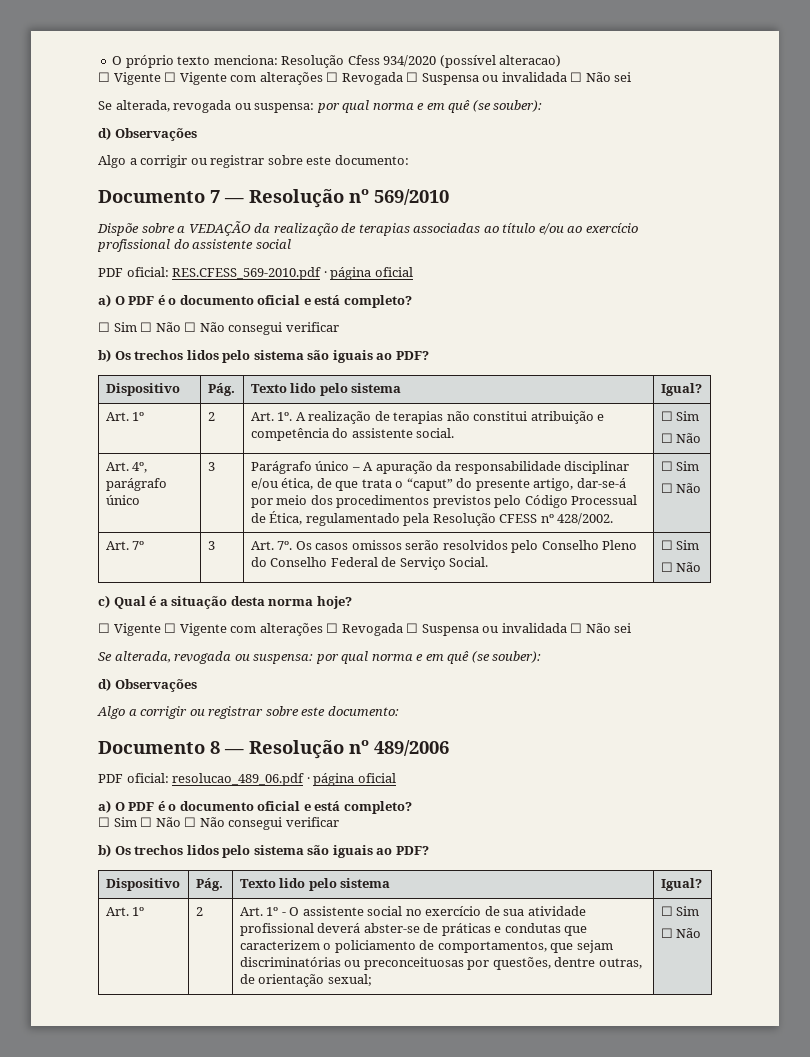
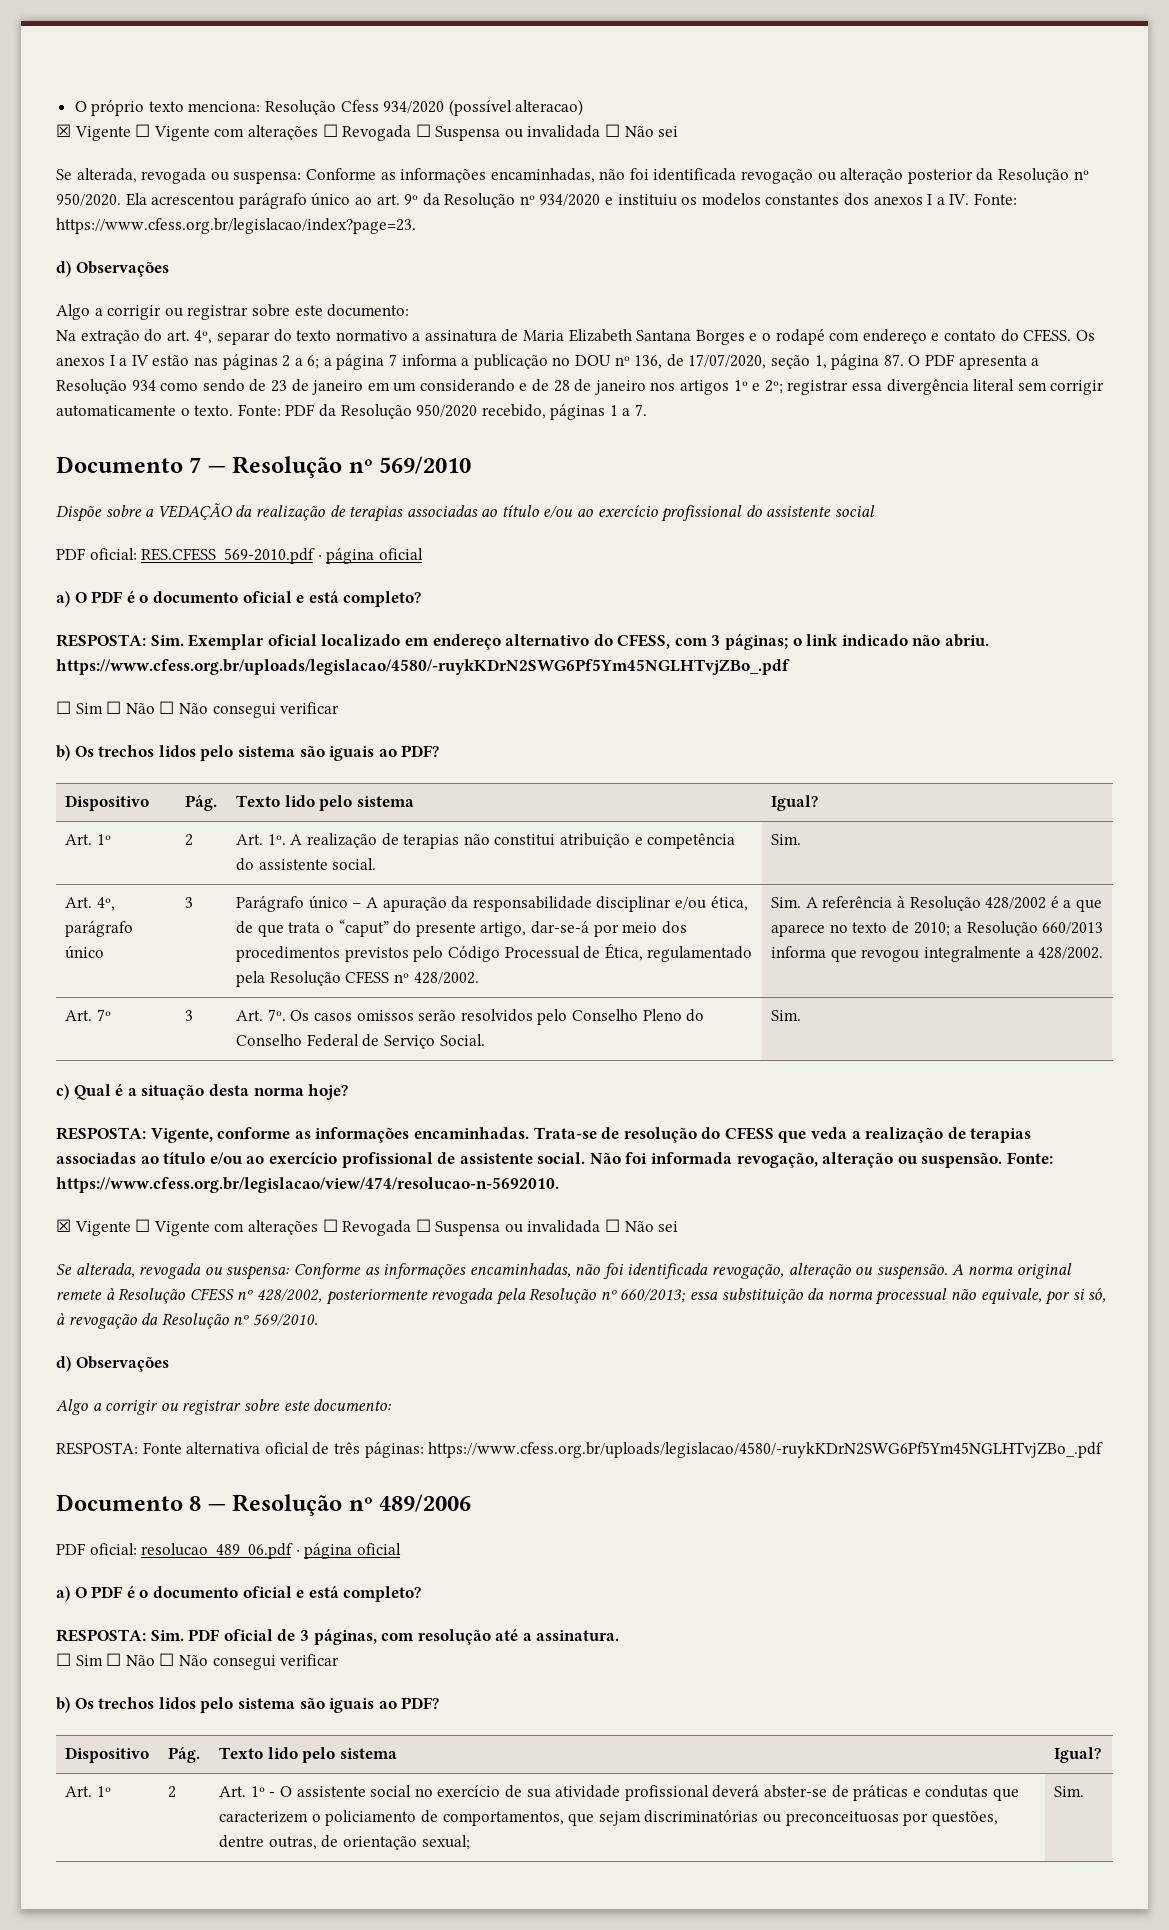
[98,72,110,82] ☐ -> [56,124,71,137] ☒
[316,100,543,113] por qual norma e em quê (se souber): -> [305,168,1089,184] [56,192,1017,209] [56,218,416,234] Conforme as informações encaminhadas, não foi identificada revogação ou alteração posterior da Resolução nº 950/2020. Ela acrescentou parágrafo único ao art. 9º da Resolução nº 934/2020 e instituiu os modelos constantes dos anexos I a IV. Fonte: https://www.cfess.org.br/legislacao/index?page=23.
(409, 160) none -> [56,329,1095,345] [56,354,1040,370] [56,379,1105,395] [56,404,648,420] // Na extração do art. 4º, separar do texto normativo a assinatura de Maria Elizabeth Santana Borges e o rodapé com endereço e contato do CFESS. Os anexos I a IV estão nas páginas 2 a 6; a página 7 informa a publicação no DOU nº 136, de 17/07/2020, seção 1, página 87. O PDF apresenta a Resolução 934 como sendo de 23 de janeiro em um considerando e de 28 de janeiro nos artigos 1º e 2º; registrar essa divergência literal sem corrigir automaticamente o texto. Fonte: PDF da Resolução 950/2020 recebido, páginas 1 a 7.
(412, 301) none -> [56,634,990,650] [56,659,790,675] // RESPOSTA: Sim. Exemplar oficial localizado em endereço alternativo do CFESS, com 3 páginas; o link indicado não abriu. https://www.cfess.org.br/uploads/legislacao/4580/-ruykKDrN2SWG6Pf5Ym45NGLHTvjZBo_.pdf
[660,411,700,421] [660,433,702,443] ☐ Sim // ☐ Não -> [771,834,802,845] Sim.
[660,461,700,471] [660,483,702,493] ☐ Sim // ☐ Não -> [771,896,1102,912] [771,921,1104,937] [771,946,1104,962] Sim. A referência à Resolução 428/2002 é a que aparece no texto de 2010; a Resolução 660/2013 informa que revogou integralmente a 428/2002.
[660,540,700,550] [660,562,702,572] ☐ Sim // ☐ Não -> [771,1010,802,1021] Sim.
[98,623,110,633] ☐ -> [56,1127,1032,1143] [56,1152,1054,1168] [56,1177,559,1193] [56,1219,71,1232] RESPOSTA: Vigente, conforme as informações encaminhadas. Trata-se de resolução do CFESS que veda a realização de terapias associadas ao título e/ou ao exercício profissional de assistente social. Não foi informada revogação, alteração ou suspensão. Fonte: https://www.cfess.org.br/legislacao/view/474/resolucao-n-5692010. // ☒
[315,651,542,664] por qual norma e em quê (se souber): -> [293,1263,1072,1280] [56,1288,1107,1305] [56,1313,318,1329] Conforme as informações encaminhadas, não foi identificada revogação, alteração ou suspensão. A norma original remete à Resolução CFESS nº 428/2002, posteriormente revogada pela Resolução nº 660/2013; essa substituição da norma processual não equivale, por si só, à revogação da Resolução nº 569/2010.
(399, 711) none -> [56,1442,1104,1458] // RESPOSTA: Fonte alternativa oficial de três páginas: https://www.cfess.org.br/uploads/legislacao/4580/-ruykKDrN2SWG6Pf5Ym45NGLHTvjZBo_.pdf
(412, 807) none -> [56,1629,620,1645] // RESPOSTA: Sim. PDF oficial de 3 páginas, com resolução até a assinatura.
[660,906,700,916] [660,928,702,938] ☐ Sim // ☐ Não -> [1054,1786,1085,1797] Sim.

